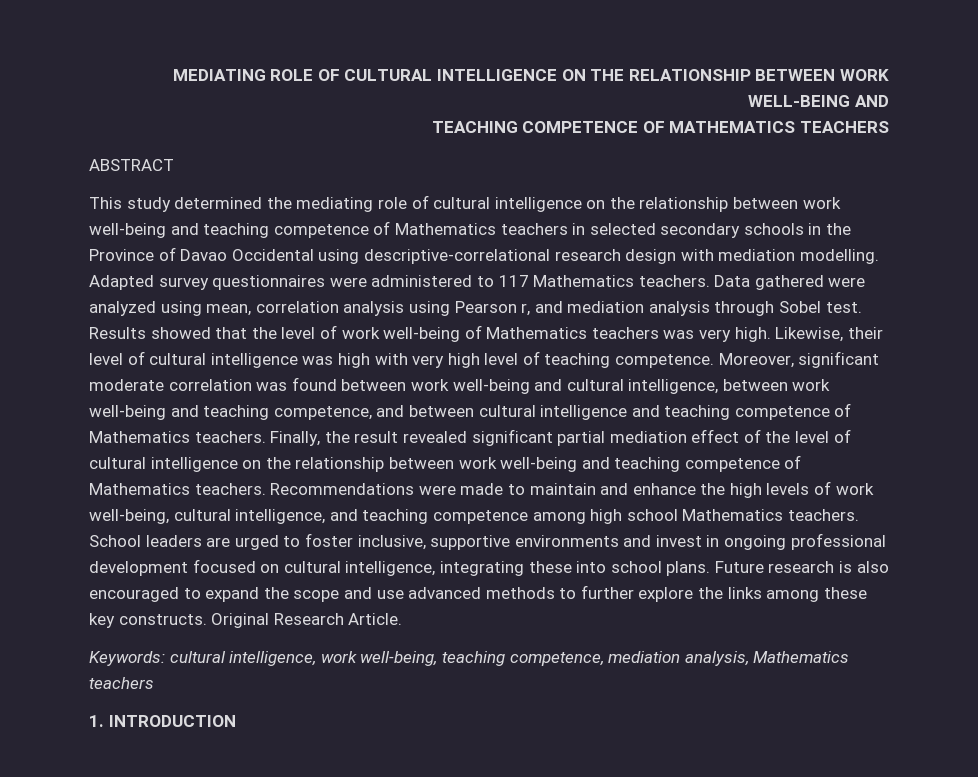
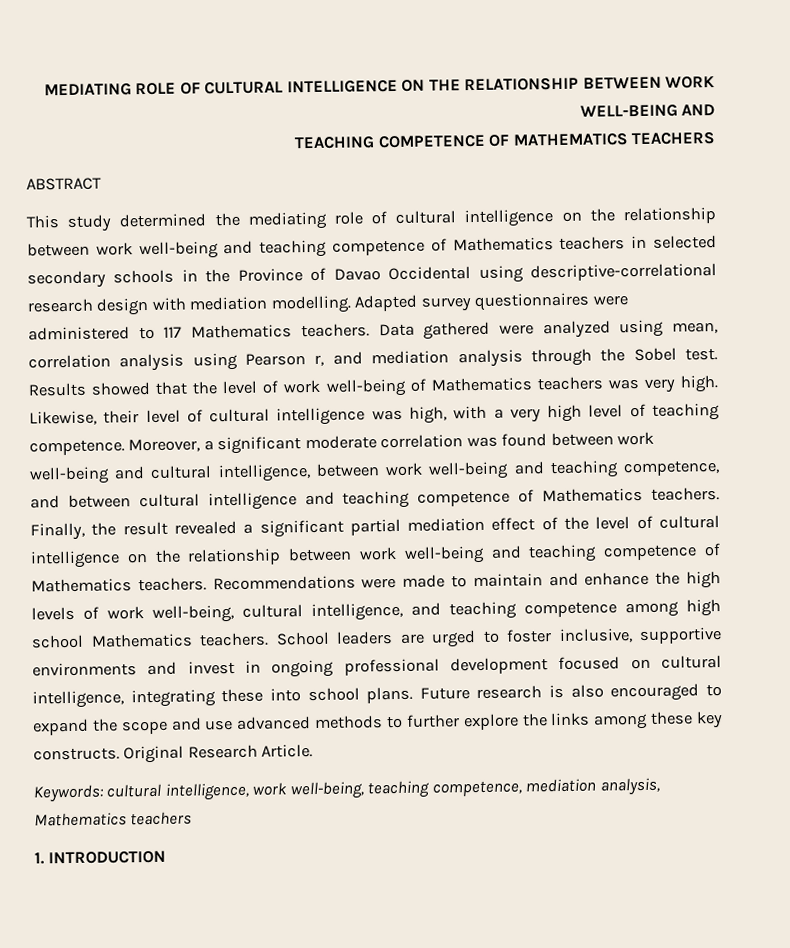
(775, 308) none -> [600,348,626,362] the
[337,353,408,368] high with -> [409,405,504,424] high, with a
(794, 360) none -> [203,440,214,451] a
(467, 437) none -> [243,523,254,534] a

